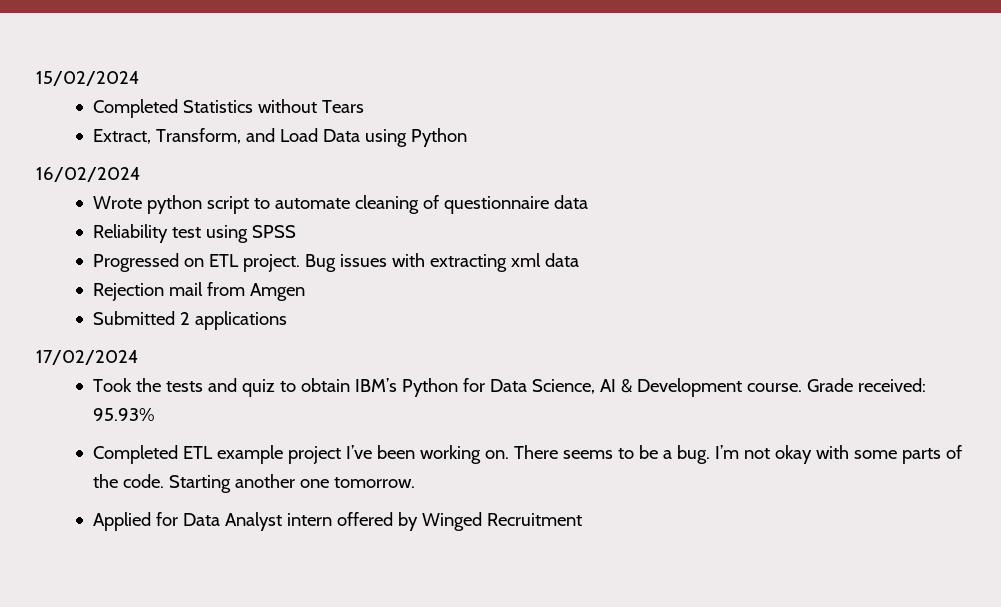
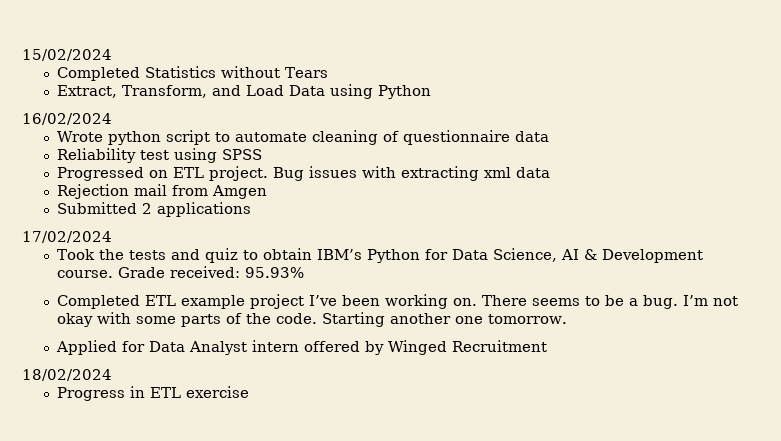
(582, 519) none -> [22,369,112,381] [56,386,249,401] // 18/02/2024 // Progress in ETL exercise

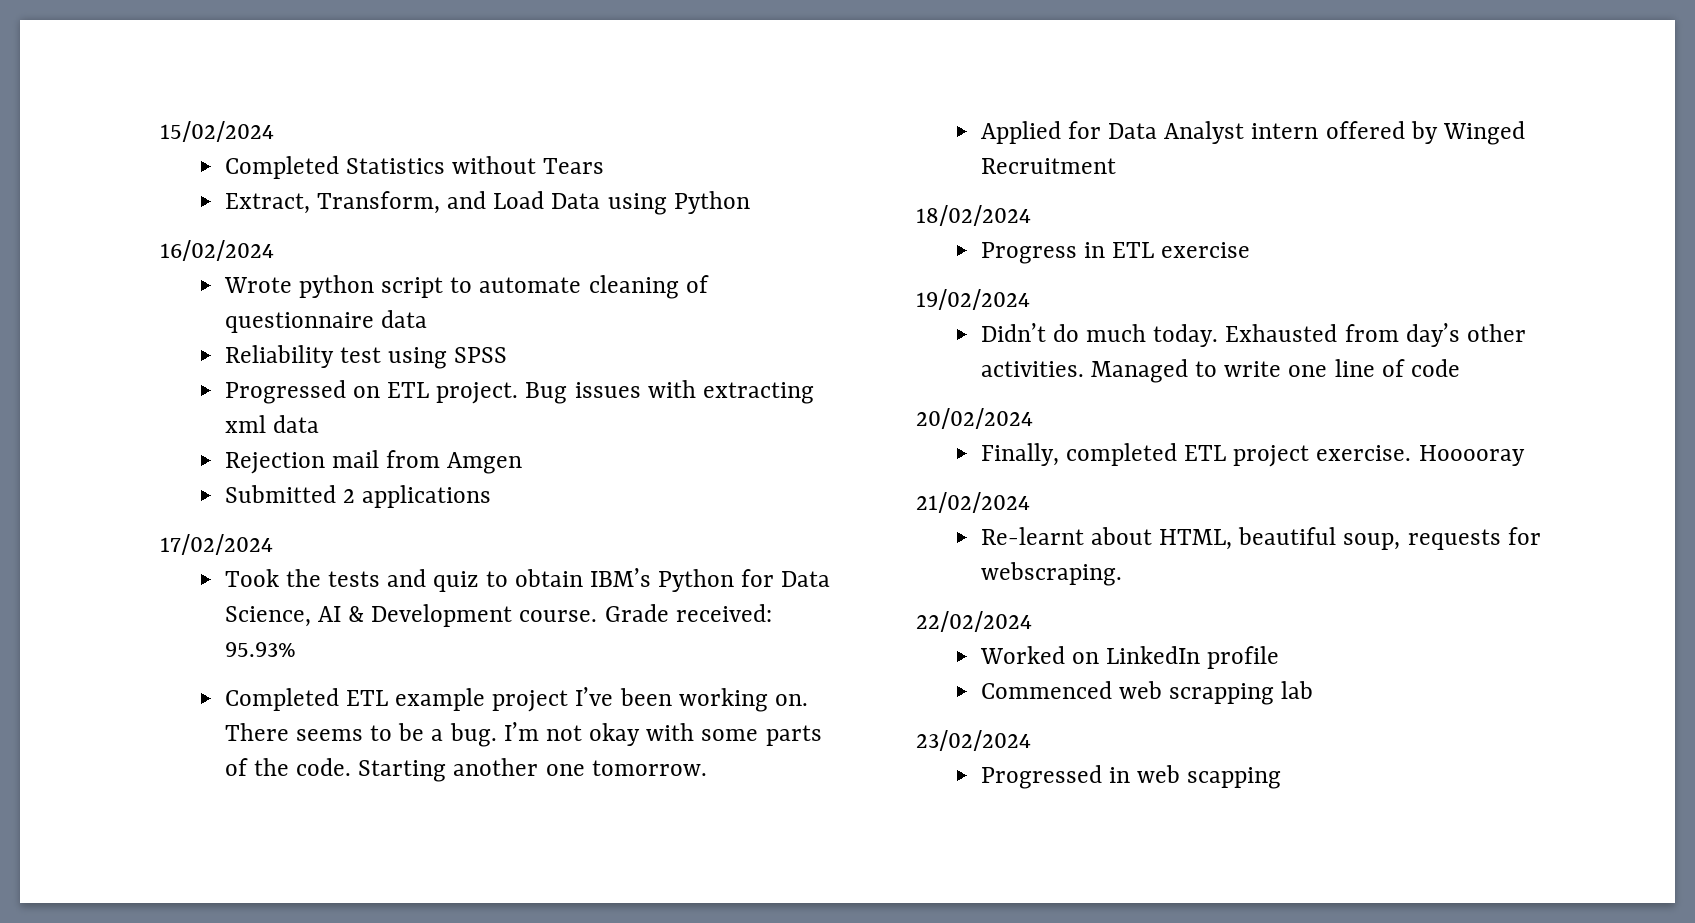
(249, 392) none -> [916,289,1030,310] [980,323,1526,347] [980,359,1460,383] [916,408,1033,429] [980,443,1525,467] [916,492,1030,513] [980,527,1541,550] [980,562,1122,586] [916,611,1032,632] [979,646,1280,669] [980,681,1314,705] [916,730,1031,751] [980,765,1282,789] // 19/02/2024 // Didn’t do much today. Exhausted from day’s other activities. Managed to write one line of code // 20/02/2024 // Finally, completed ETL project exercise. Hooooray // 21/02/2024 // Re-learnt about HTML, beautiful soup, requests for webscraping. // 22/02/2024 // Worked on LinkedIn profile // Commenced web scrapping lab // 23/02/2024 // Progressed in web scapping

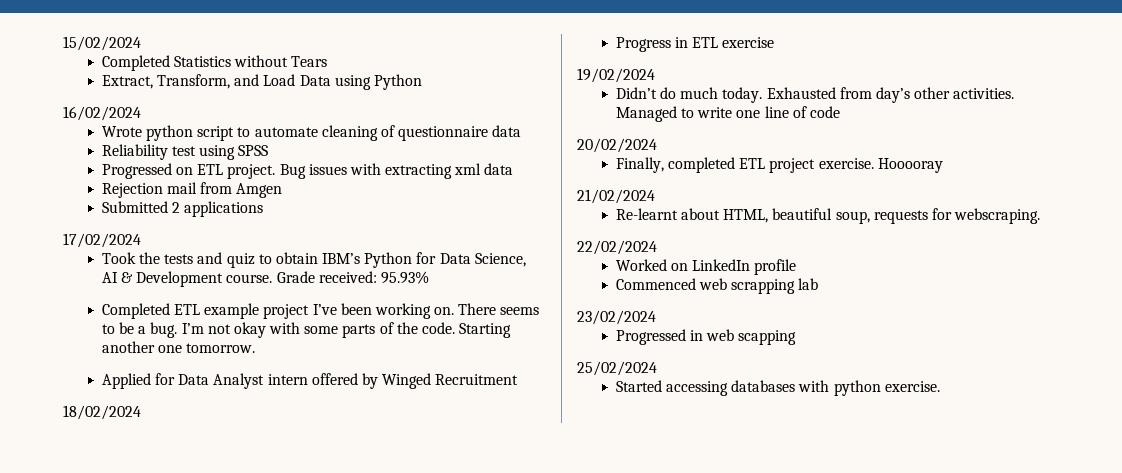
(1282, 778) none -> [577,361,657,376] [615,380,940,396] // 25/02/2024 // Started accessing databases with python exercise.

